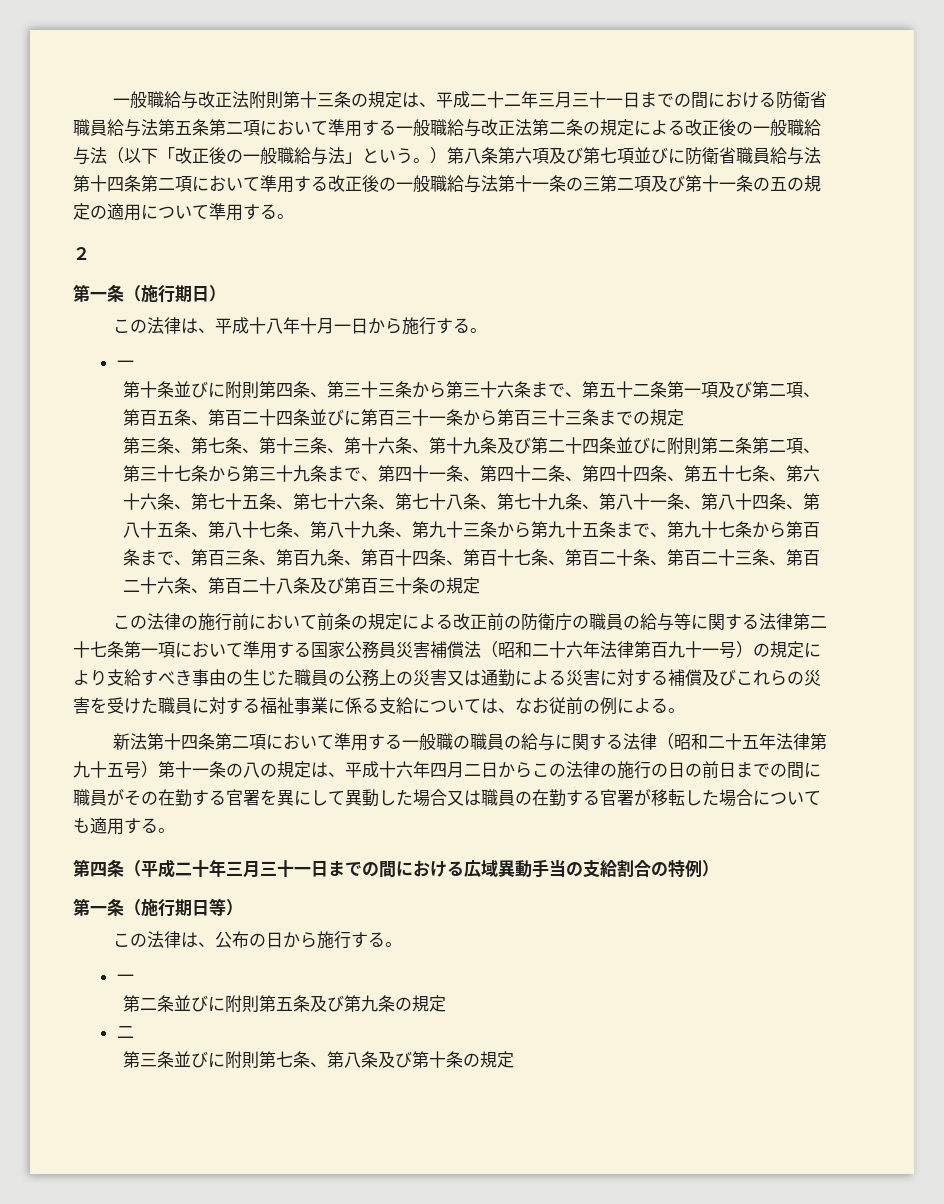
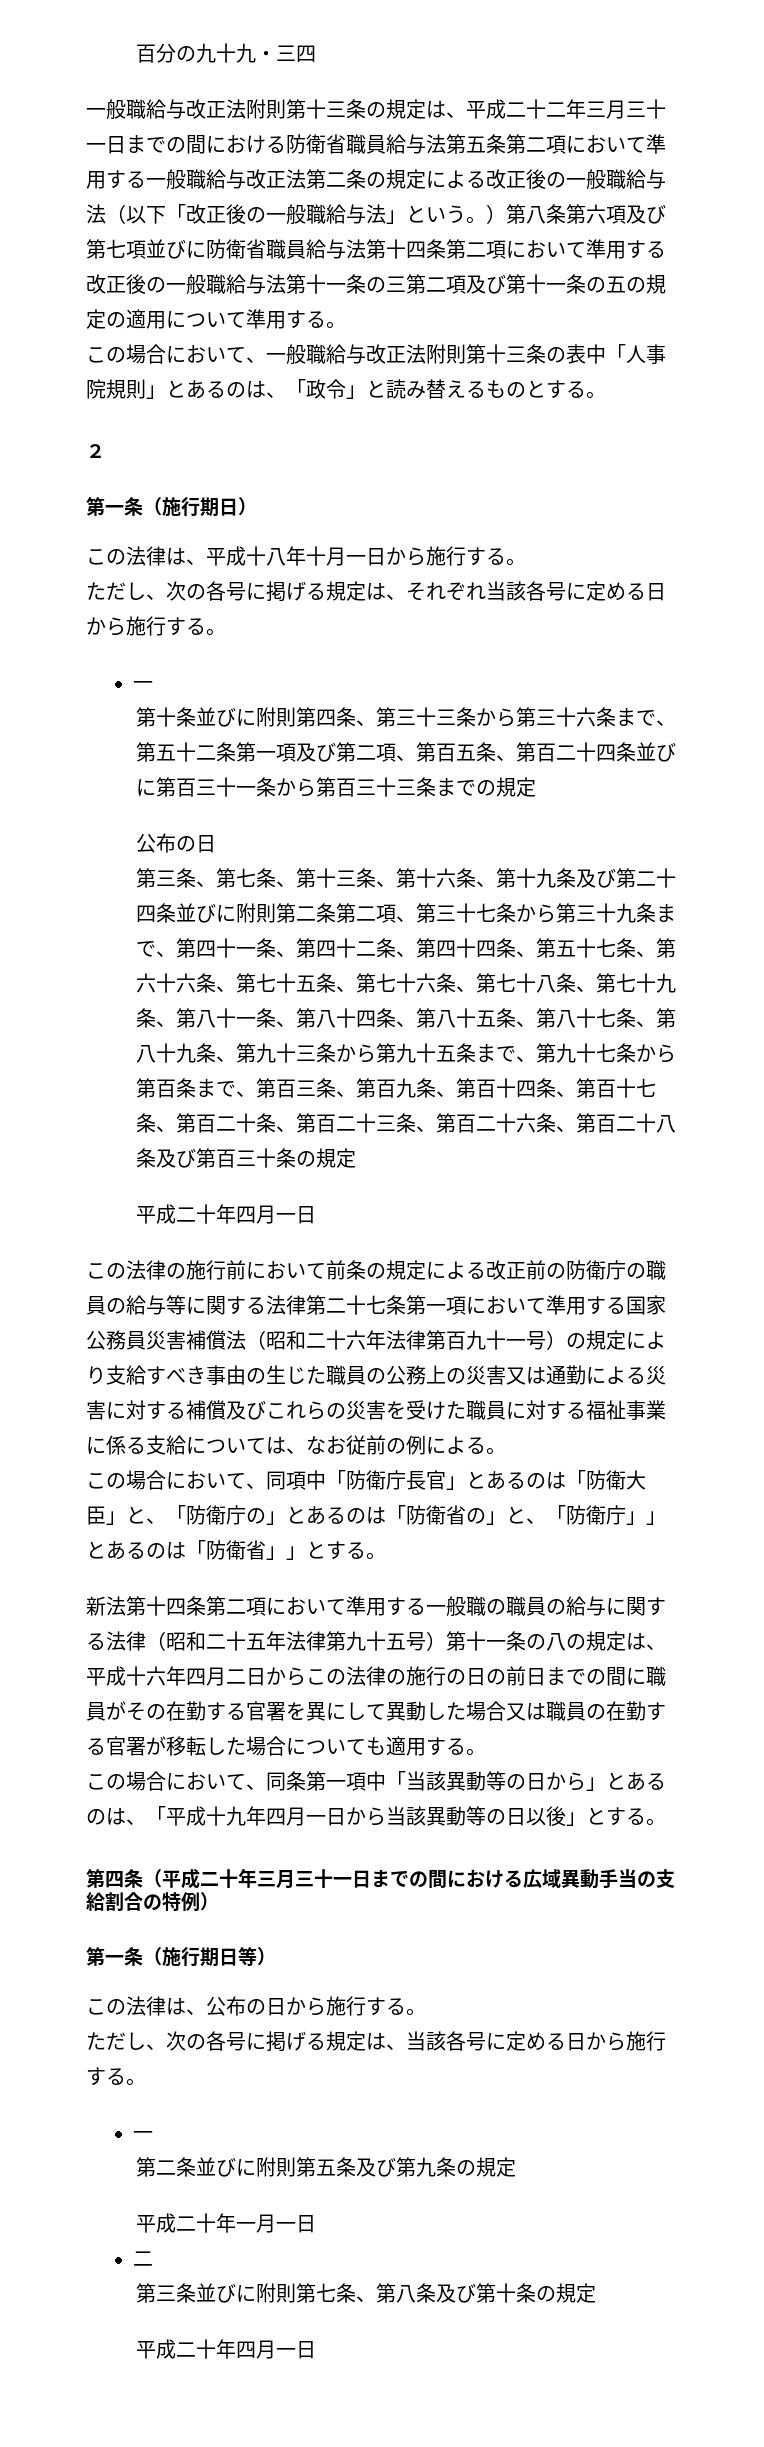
(113, 102) none -> [136,43,317,63] 百分の九十九・三四 //
(294, 216) none -> [86,344,666,364] [86,379,606,399] // この場合において、一般職給与改正法附則第十三条の表中「人事院規則」とあるのは、「政令」と読み替えるものとする。
(488, 330) none -> [86,581,666,602] [86,616,226,636] // ただし、次の各号に掲げる規定は、それぞれ当該各号に定める日から施行する。
(684, 417) none -> [136,833,217,853] // 公布の日
(480, 585) none -> [136,1204,317,1224] // 平成二十年四月一日
(685, 710) none -> [86,1470,646,1490] [86,1505,666,1525] [86,1540,386,1560] // この場合において、同項中「防衛庁長官」とあるのは「防衛大臣」と、「防衛庁の」とあるのは「防衛省の」と、「防衛庁」」とあるのは「防衛省」」とする。
(175, 830) none -> [86,1771,666,1791] [86,1806,666,1826] // この場合において、同条第一項中「当該異動等の日から」とあるのは、「平成十九年四月一日から当該異動等の日以後」とする。
(403, 944) none -> [86,2031,666,2052] [86,2067,146,2086] // ただし、次の各号に掲げる規定は、当該各号に定める日から施行する。
(446, 1003) none -> [136,2213,317,2233] // 平成二十年一月一日
(514, 1059) none -> [136,2339,317,2359] // 平成二十年四月一日

